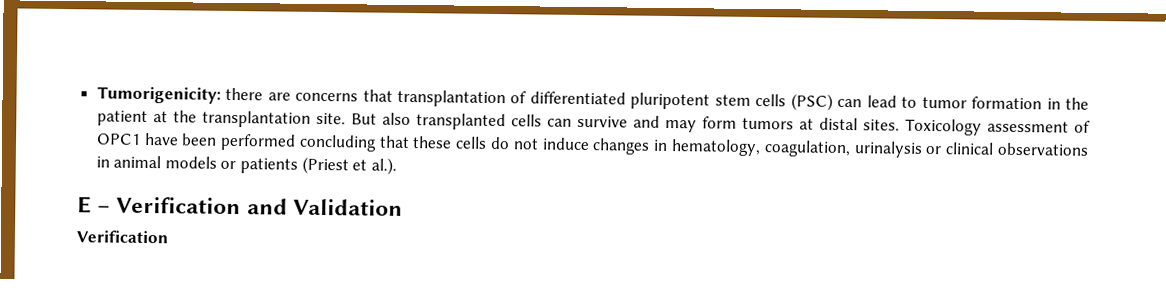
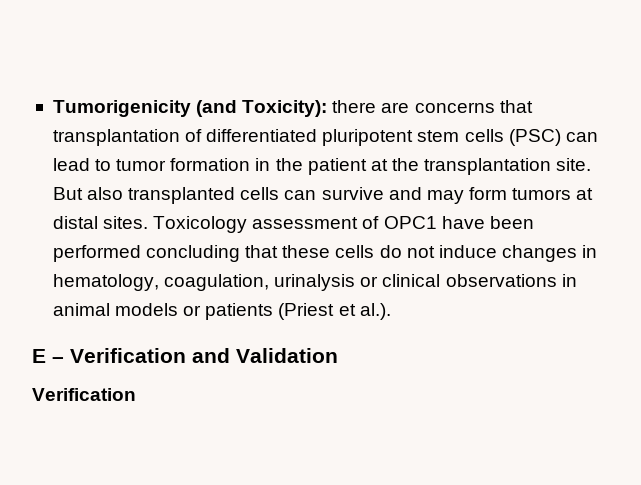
[96,86,221,104] Tumorigenicity: -> [52,100,328,117] Tumorigenicity (and Toxicity):

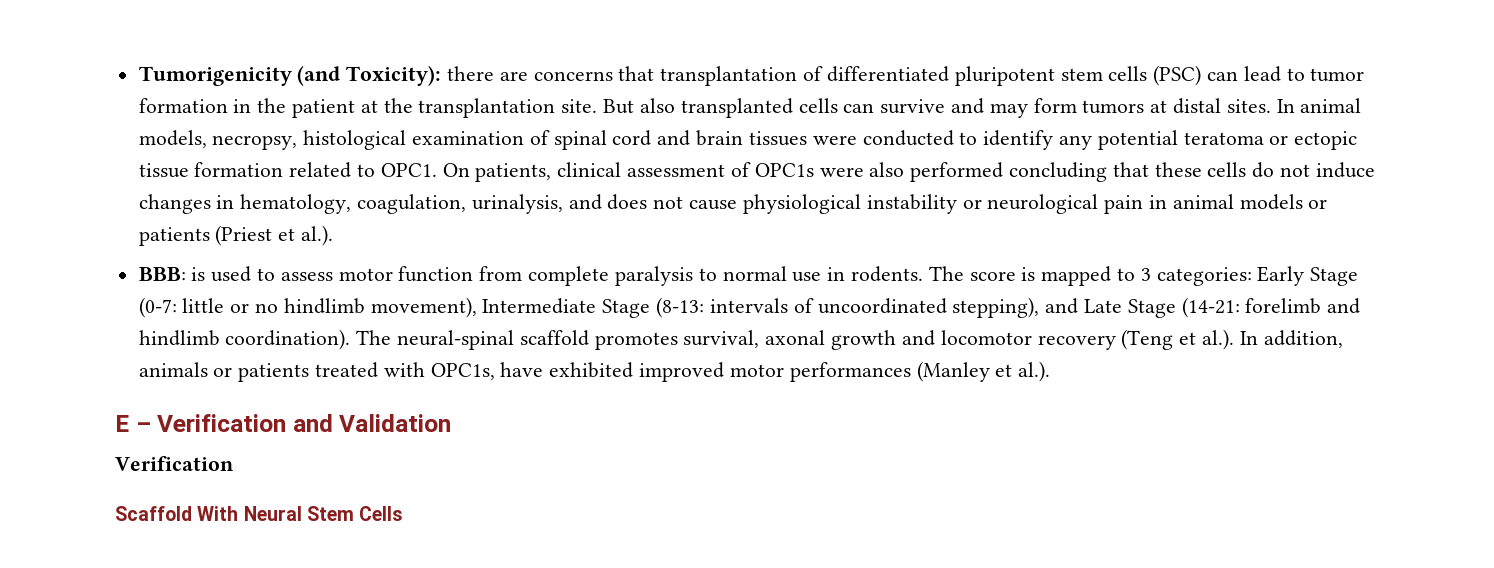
[153,216,534,233] Toxicology assessment of OPC1 have been -> [1276,98,1362,113] [138,130,1358,150] [138,162,905,182] In animal models, necropsy, histological examination of spinal cord and brain tissues were conducted to identify any potential teratoma or ectopic tissue formation related to OPC1. On patients, clinical assessment of OPC1s were also
[274,274,557,291] urinalysis or clinical observations -> [471,194,1144,214] urinalysis, and does not cause physiological instability or neurological pain
(391, 311) none -> [138,266,1359,286] [138,297,1361,318] [138,329,1343,350] [138,361,1051,382] // BBB: is used to assess motor function from complete paralysis to normal use in rodents. The score is mapped to 3 categories: Early Stage (0-7: little or no hindlimb movement), Intermediate Stage (8-13: intervals of uncoordinated stepping), and Late Stage (14-21: forelimb and hindlimb coordination). The neural-spinal scaffold promotes survival, axonal growth and locomotor recovery (Teng et al.). In addition, animals or patients treated with OPC1s, have exhibited improved motor performances (Manley et al.).
(136, 394) none -> [115,506,404,521] // Scaffold With Neural Stem Cells

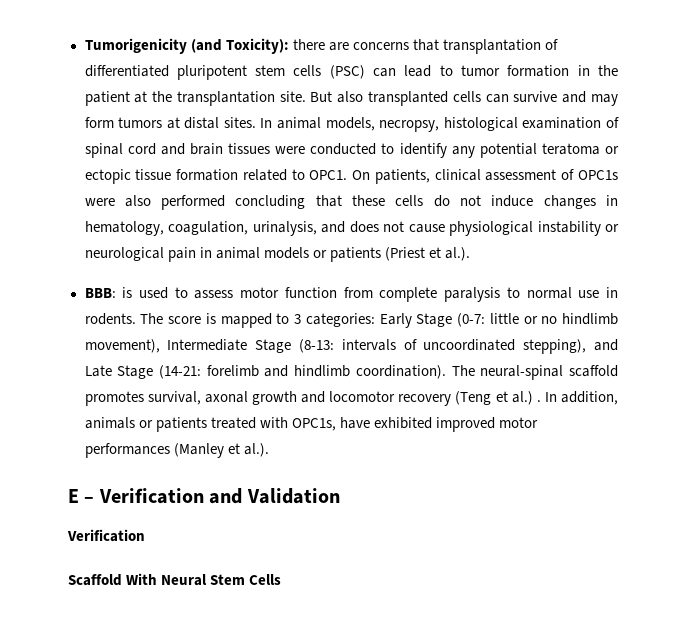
[1201,329,1234,350] al.). -> [511,391,541,405] al.) .

